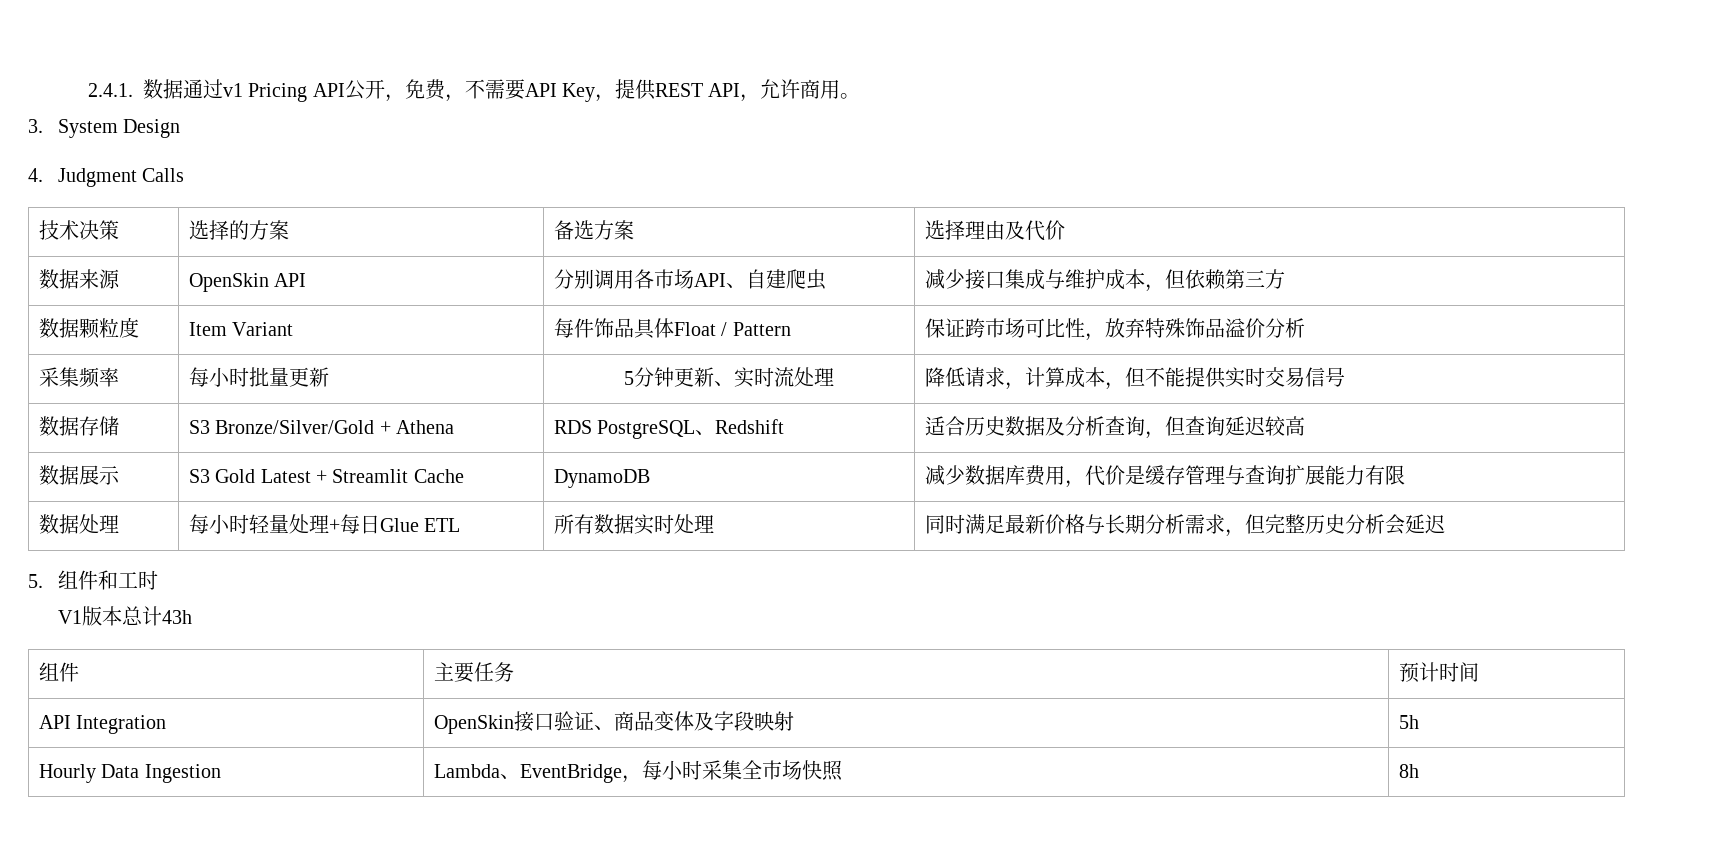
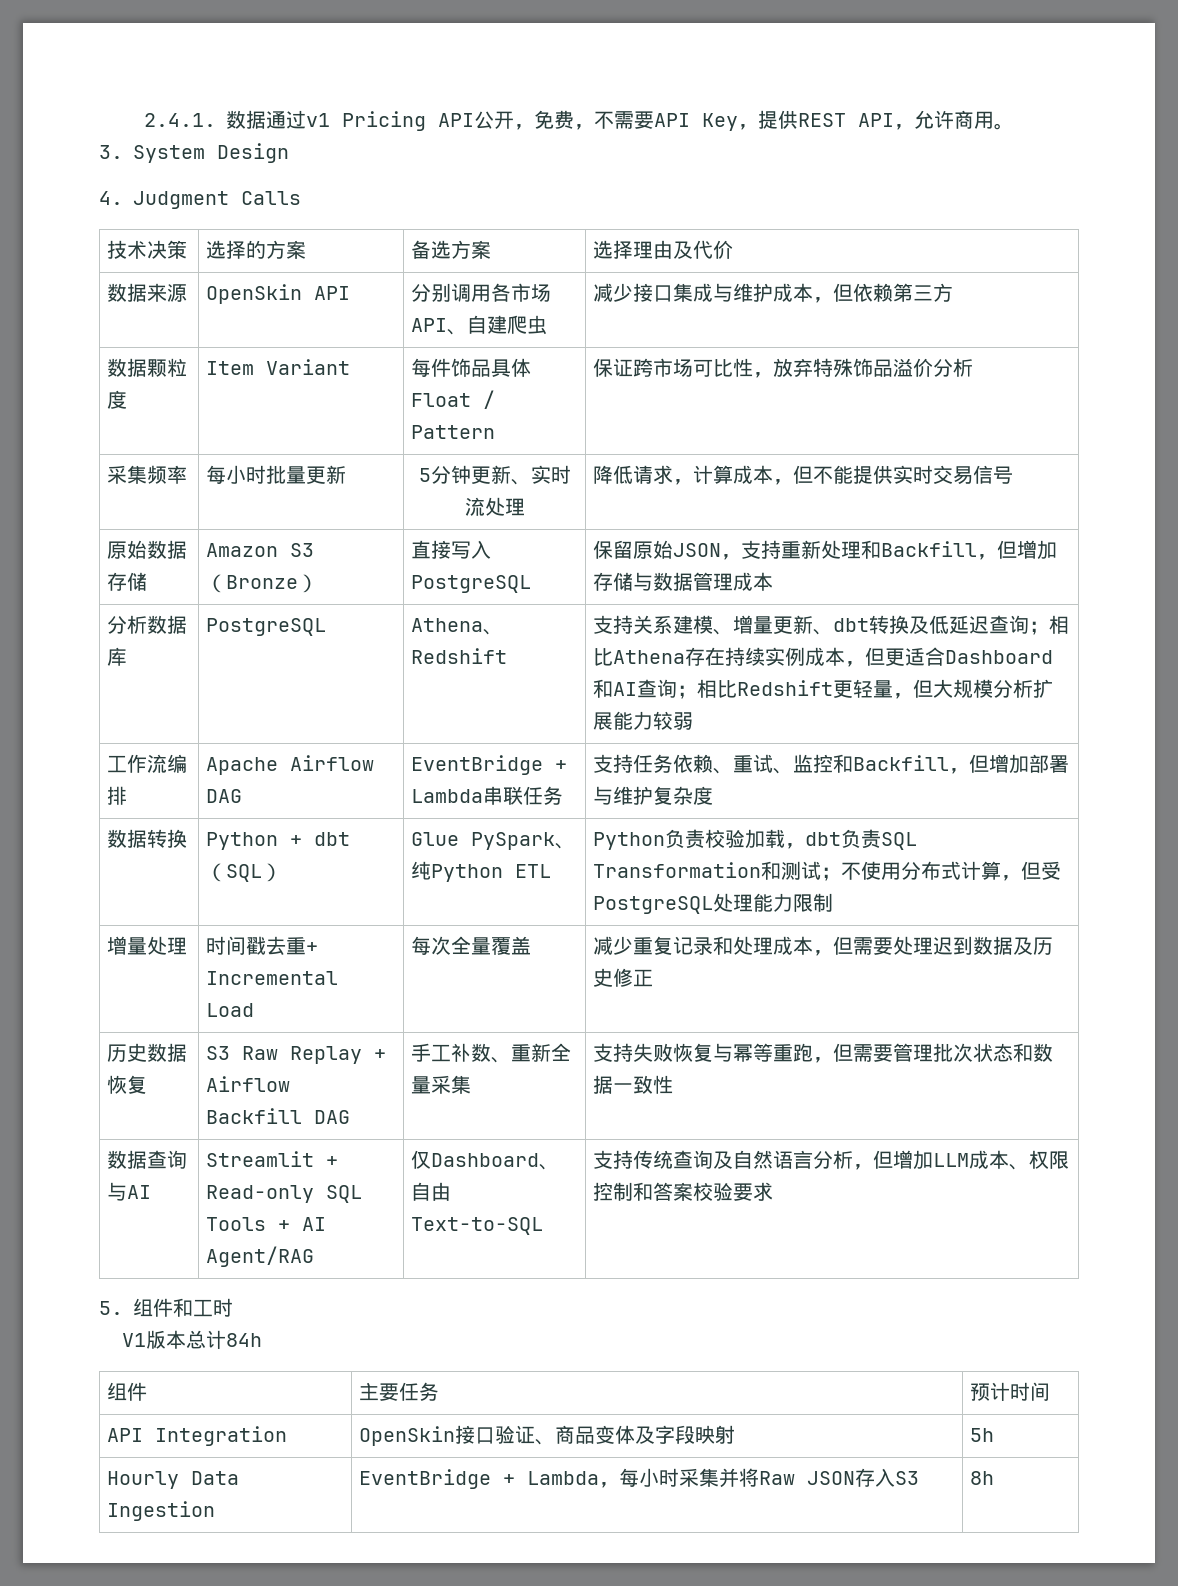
(1345, 377) none -> [107,540,148,559] 原始
[188,420,455,434] [553,420,696,439] S3 Bronze/Silver/Gold + Athena | RDS PostgreSQL -> [206,543,315,557] [206,574,319,593] [411,540,492,559] [411,575,532,593] [593,540,1058,560] [593,572,774,591] [107,615,188,634] [107,647,128,666] [206,618,327,636] [411,618,484,632] Amazon S3（Bronze） | 直接写入PostgreSQL | 保留原始JSON，支持重新处理和Backfill，但增加存储与数据管理成本 // 分析数据库 | PostgreSQL | Athena
[924,416,1305,439] [38,465,120,485] [188,469,464,483] [553,469,650,488] [924,465,1405,488] [38,514,119,534] [188,514,461,534] [553,514,714,535] [924,514,1445,537] 适合历史数据及分析查询，但查询延迟较高 // 数据展示 | S3 Gold Latest + Streamlit Cache | DynamoDB | 减少数据库费用，代价是缓存管理与查询扩展能力有限 // 数据处理 | 每小时轻量处理+每日Glue ETL | 所有数据实时处理 | 同时满足最新价格与长期分析需求，但完整历史分析会延迟 -> [593,615,1070,635] [593,647,1054,667] [593,679,1054,699] [593,711,694,730] [107,754,188,773] [107,786,128,805] [206,755,375,775] [206,789,243,803] [411,755,568,775] [411,786,564,805] [593,754,1070,774] [593,786,714,805] [107,829,188,848] [206,832,351,850] [206,863,283,882] [411,832,576,850] [411,861,552,882] [593,829,918,850] [593,861,1062,881] [593,893,834,914] [107,936,188,955] [206,936,319,955] [206,971,339,985] [206,1003,255,1017] [411,936,532,955] [593,936,1054,956] [593,968,654,987] [107,1043,188,1062] [107,1075,148,1094] [206,1046,387,1064] [206,1076,291,1092] [206,1108,351,1124] [411,1043,572,1063] [411,1075,472,1094] [593,1043,1054,1063] [593,1075,674,1094] [107,1150,188,1169] [107,1182,152,1201] [206,1151,339,1167] [206,1185,363,1203] [206,1217,327,1231] [206,1246,315,1267] [411,1150,560,1170] [411,1182,452,1201] [411,1217,544,1235] [593,1150,1070,1170] [593,1182,774,1201] 支持关系建模、增量更新、dbt转换及低延迟查询；相比Athena存在持续实例成本，但更适合Dashboard和AI查询；相比Redshift更轻量，但大规模分析扩展能力较弱 // 工作流编排 | Apache Airflow DAG | EventBridge + Lambda串联任务 | 支持任务依赖、重试、监控和Backfill，但增加部署与维护复杂度 // 数据转换 | Python + dbt（SQL） | Glue PySpark、纯Python ETL | Python负责校验加载，dbt负责SQL Transformation和测试；不使用分布式计算，但受PostgreSQL处理能力限制 // 增量处理 | 时间戳去重+ Incremental Load | 每次全量覆盖 | 减少重复记录和处理成本，但需要处理迟到数据及历史修正 // 历史数据恢复 | S3 Raw Replay + Airflow Backfill DAG | 手工补数、重新全量采集 | 支持失败恢复与幂等重跑，但需要管理批次状态和数据一致性 // 数据查询与AI | Streamlit + Read-only SQL Tools + AI Agent/RAG | 仅Dashboard、自由Text-to-SQL | 支持传统查询及自然语言分析，但增加LLM成本、权限控制和答案校验要求
[161,610,192,624] 43h -> [225,1333,262,1347] 84h
[433,760,843,783] Lambda、EventBridge，每小时采集全市场快照 -> [359,1468,920,1489] EventBridge + Lambda，每小时采集并将Raw JSON存入S3

